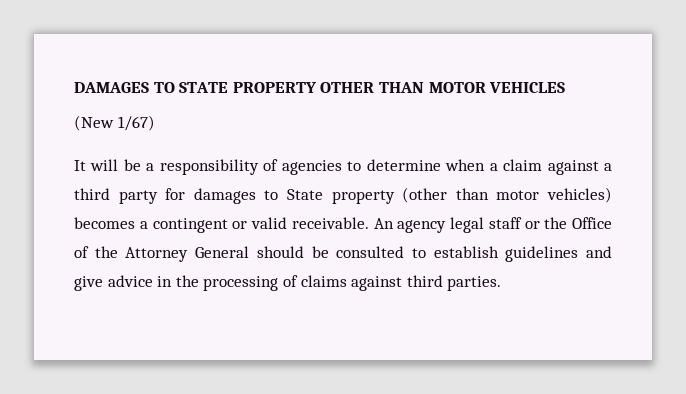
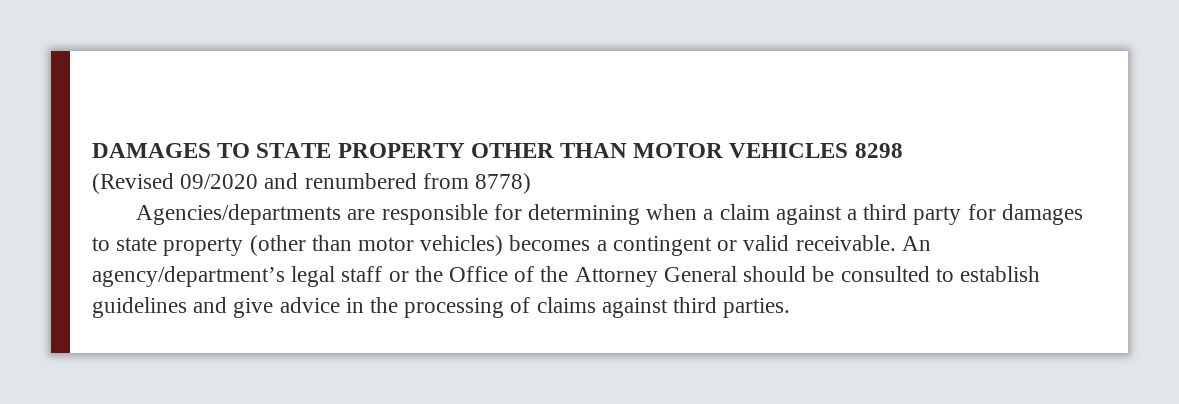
[74,115,155,131] [74,159,441,175] // (New 1/67) // It will be a responsibility of agencies to determine -> [854,143,903,158] [92,173,532,194] [136,204,640,225] 8298 // (Revised 09/2020 and renumbered from 8778) // Agencies/departments are responsible for determining
[287,189,323,200] State -> [116,237,158,251] state
[397,220,447,233] agency -> [92,266,285,287] agency/department’s

